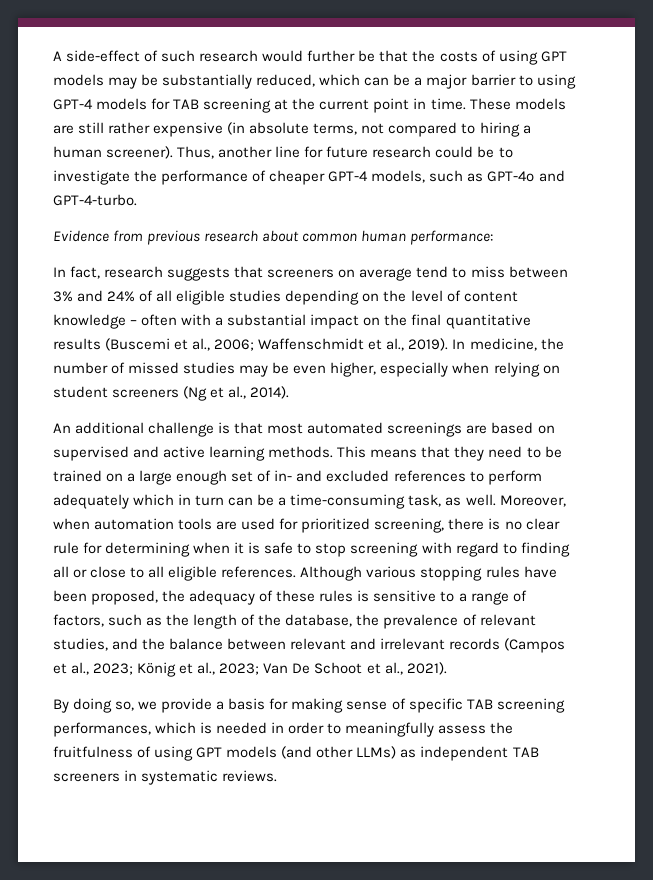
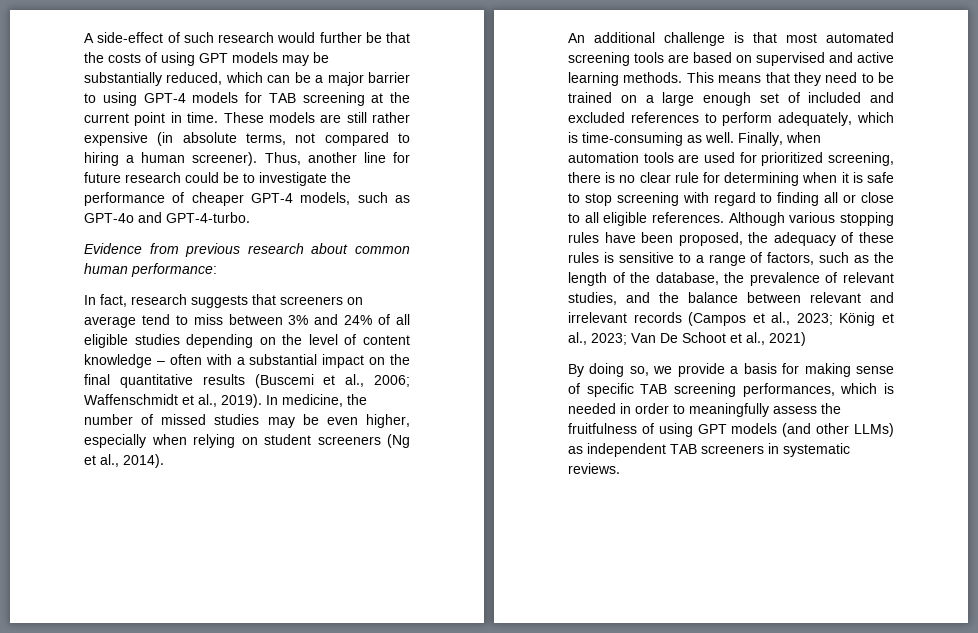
[387,422,463,437] screenings -> [568,52,664,66] screening tools
[274,470,293,481] in- -> [808,92,862,103] included
[53,494,442,509] adequately which in turn can be a time-consuming task, -> [778,112,894,126] [568,132,683,146] adequately, which is time-consuming
[499,495,566,507] Moreover, -> [738,132,783,146] Finally,
[406,662,447,675] 2021). -> [769,332,806,346] 2021)

